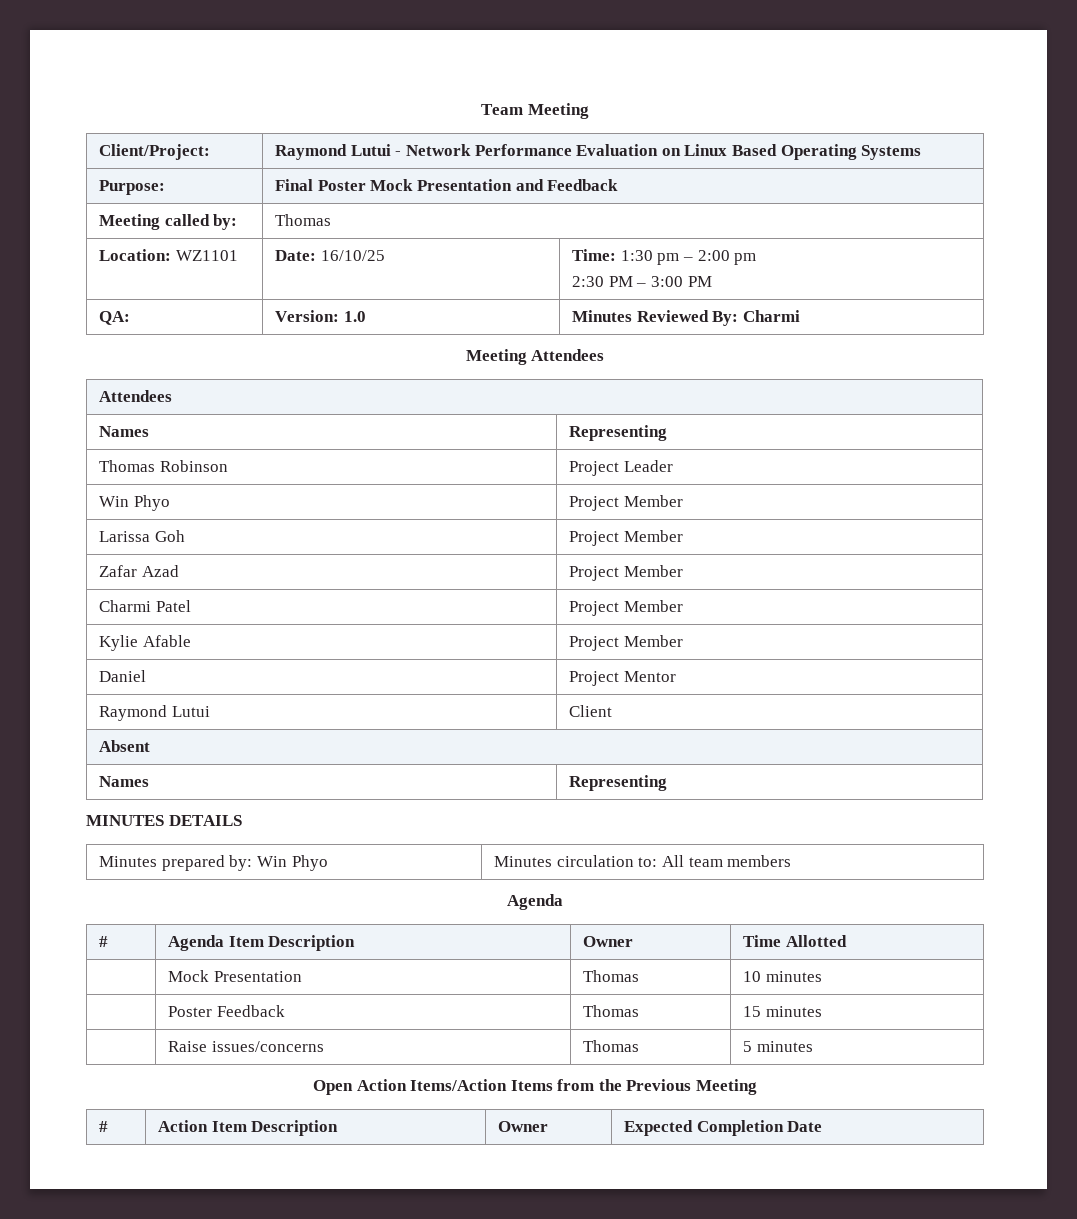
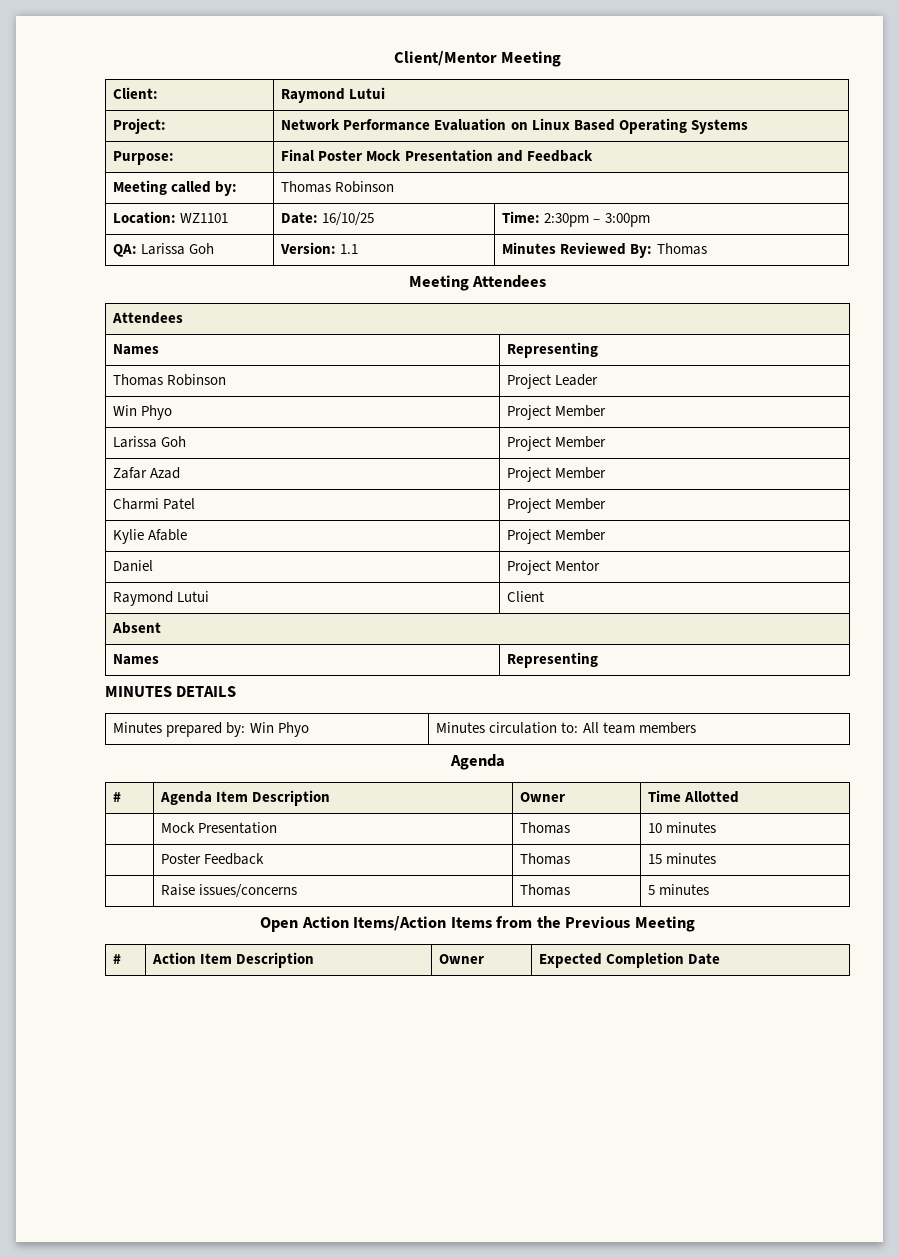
[481,103,589,119] [99,144,211,160] [275,144,402,160] Team Meeting // Client/Project: | Raymond Lutui - -> [393,51,562,67] [113,87,159,99] [281,87,386,103] [113,118,167,134] Client/Mentor Meeting // Client: | Raymond Lutui // Project: |
(332, 220) none -> [335,181,395,193] Robinson
[620,250,757,265] [572,276,712,287] 1:30 pm – 2:00 pm // 2:30 PM – 3:00 PM -> [544,213,650,227] 2:30pm – 3:00pm
(131, 318) none -> [141,243,215,255] Larissa Goh
[343,311,366,322] 1.0 -> [340,244,359,254] 1.1
[742,310,800,322] Charmi -> [656,243,707,255] Thomas

